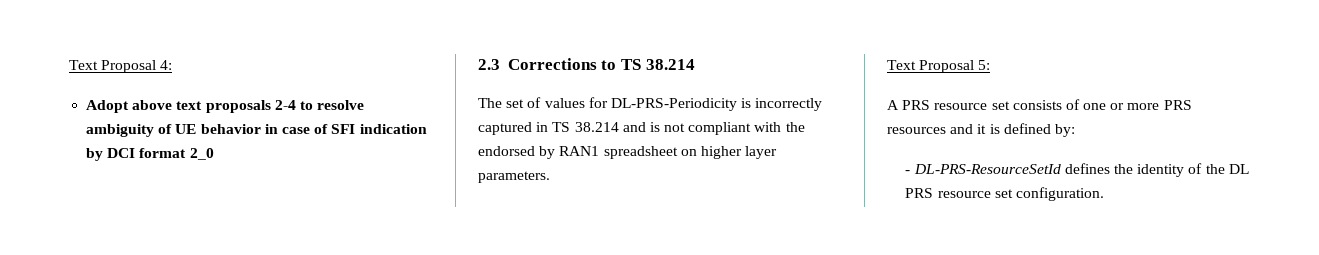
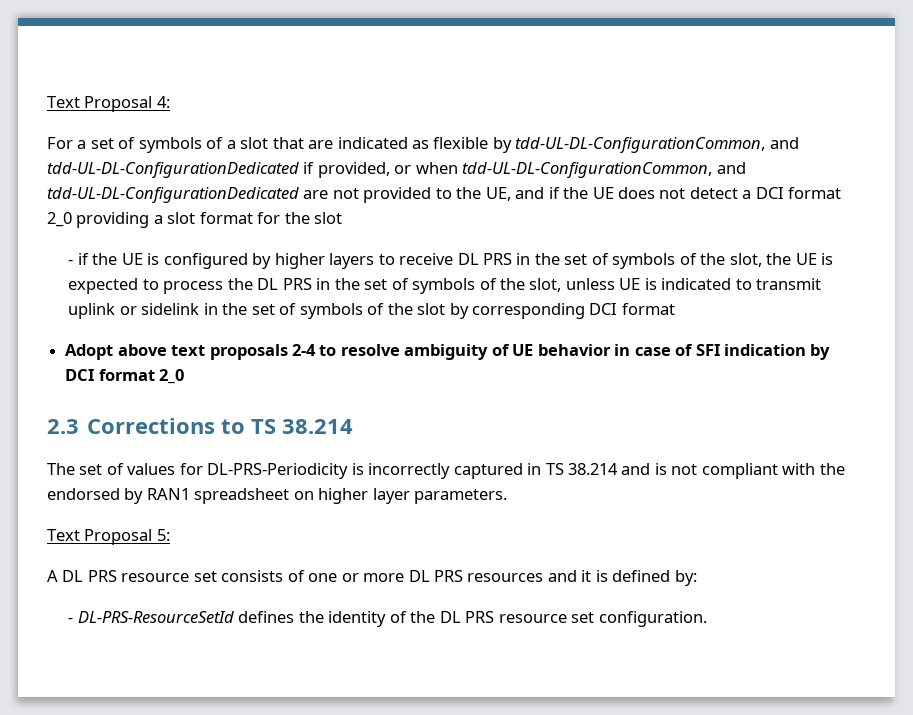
(173, 65) none -> [47,137,799,153] [47,162,746,178] [47,187,842,203] [47,212,343,228] [68,253,833,269] [68,278,822,294] [68,303,675,319] // For a set of symbols of a slot that are indicated as flexible by tdd-UL-DL-ConfigurationCommon, and tdd-UL-DL-ConfigurationDedicated if provided, or when tdd-UL-DL-ConfigurationCommon, and tdd-UL-DL-ConfigurationDedicated are not provided to the UE, and if the UE does not detect a DCI format 2_0 providing a slot format for the slot // - if the UE is configured by higher layers to receive DL PRS in the set of symbols of the slot, the UE is expected to process the DL PRS in the set of symbols of the slot, unless UE is indicated to transmit uplink or sidelink in the set of symbols of the slot by corresponding DCI format
(899, 105) none -> [62,570,84,582] DL
(1160, 106) none -> [408,570,430,582] DL

